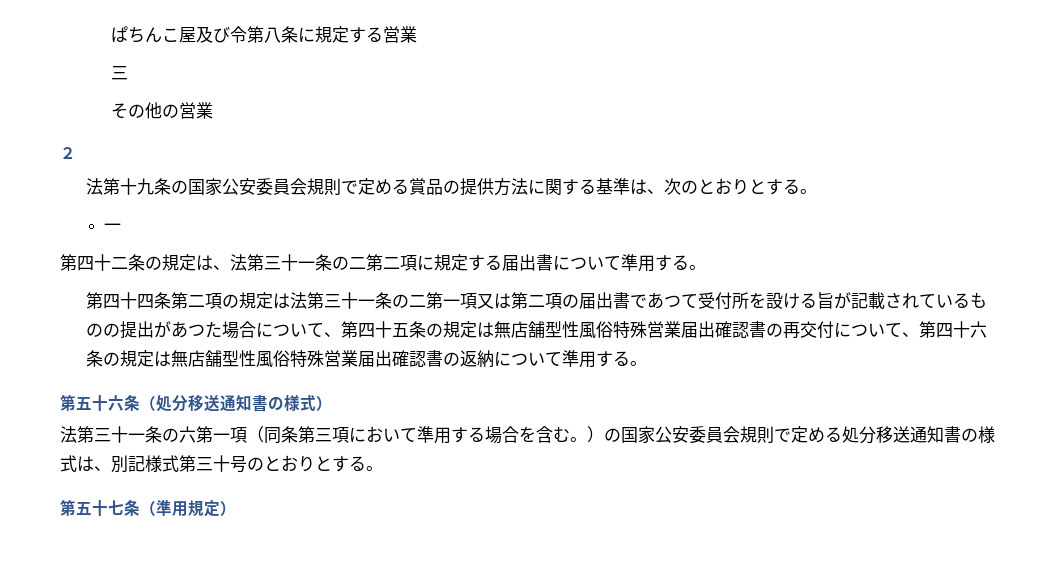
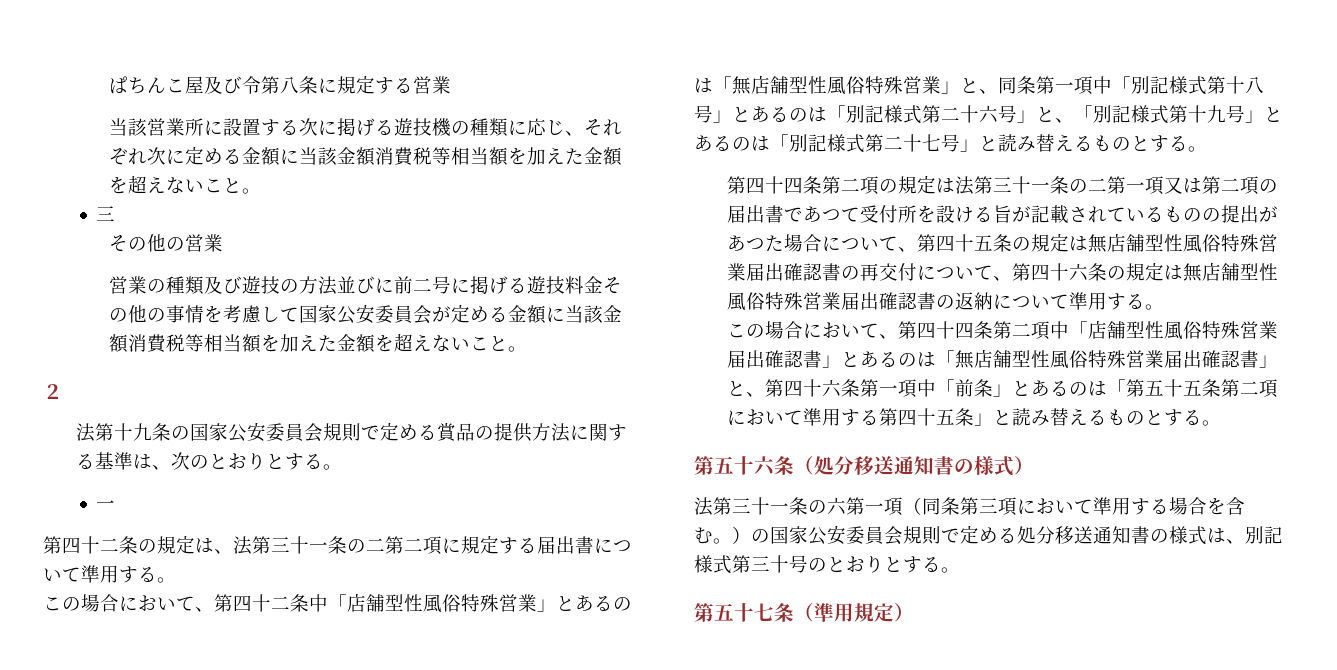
[111,66,129,80] [111,102,214,119] 三 // その他の営業 -> [108,118,622,137] [108,146,622,166] [108,175,261,194] [96,206,116,221] [108,234,223,252] [108,276,622,295] [108,304,622,324] [108,333,527,353] 当該営業所に設置する次に掲げる遊技機の種類に応じ、それぞれ次に定める金額に当該金額消費税等相当額を加えた金額を超えないこと。 // 三 // その他の営業 // 営業の種類及び遊技の方法並びに前二号に掲げる遊技料金その他の事情を考慮して国家公安委員会が定める金額に当該金額消費税等相当額を加えた金額を超えないこと。
(706, 267) none -> [43,593,632,613] [694,75,1264,95] [694,105,1283,124] [694,134,1207,153] // この場合において、第四十二条中「店舗型性風俗特殊営業」とあるのは「無店舗型性風俗特殊営業」と、同条第一項中「別記様式第十八号」とあるのは「別記様式第二十六号」と、「別記様式第十九号」とあるのは「別記様式第二十七号」と読み替えるものとする。
(647, 363) none -> [726,320,1278,340] [726,349,1278,369] [726,379,1278,398] [726,408,1221,426] // この場合において、第四十四条第二項中「店舗型性風俗特殊営業届出確認書」とあるのは「無店舗型性風俗特殊営業届出確認書」と、第四十六条第一項中「前条」とあるのは「第五十五条第二項において準用する第四十五条」と読み替えるものとする。

